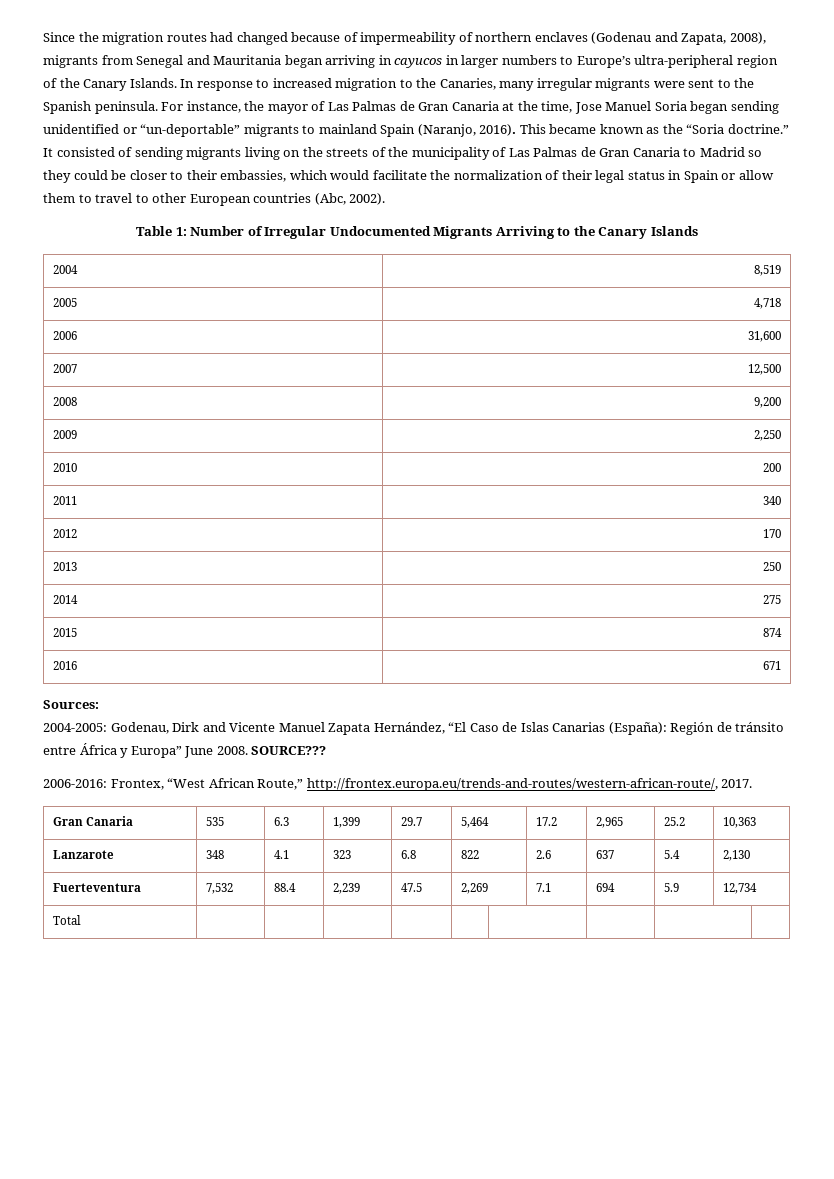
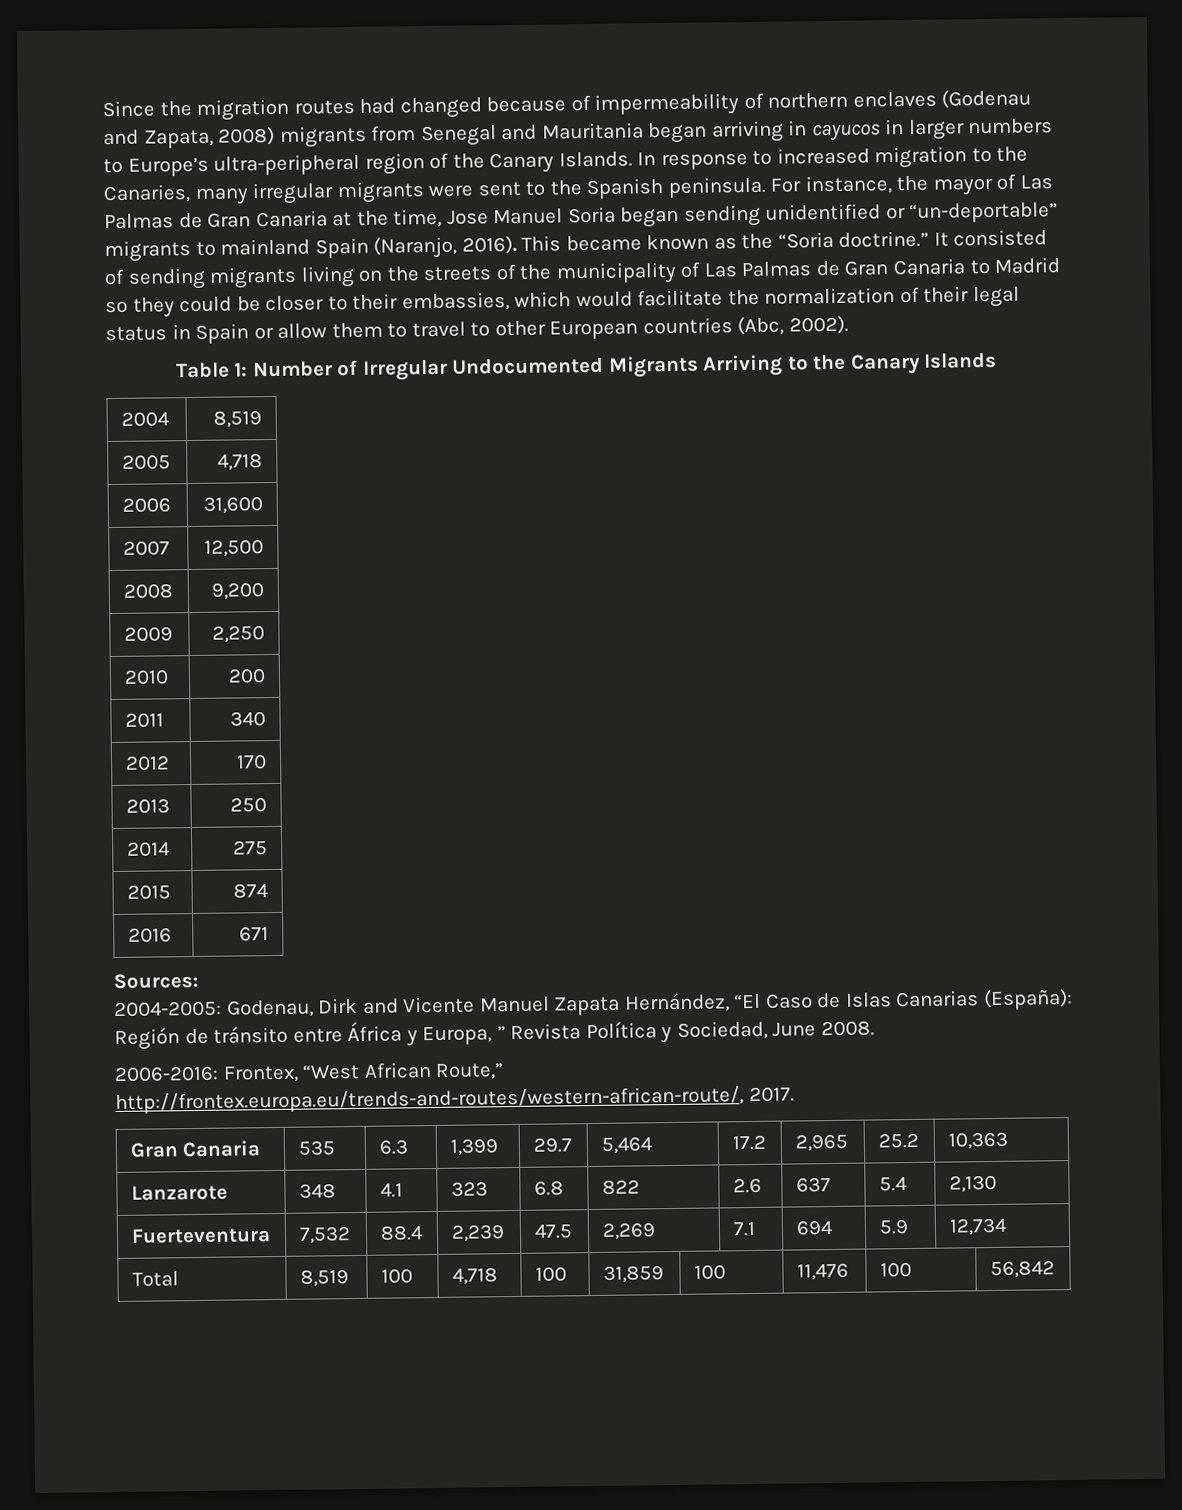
[729,32,766,44] 2008), -> [218,126,276,146] 2008)
[130,746,182,758] Europa” -> [422,1020,768,1046] Europa, ” Revista Política y Sociedad,
[251,746,327,755] SOURCE??? -> (875, 1028) none
(82, 920) | | | | | | | | -> [299,1269,349,1287] [380,1268,413,1284] [451,1267,498,1285] [534,1266,567,1282] [602,1265,664,1283] [693,1264,726,1280] [796,1262,849,1281] [879,1262,912,1278] [989,1260,1055,1279] 8,519 | 100 | 4,718 | 100 | 31,859 | 100 | 11,476 | 100 | 56,842

